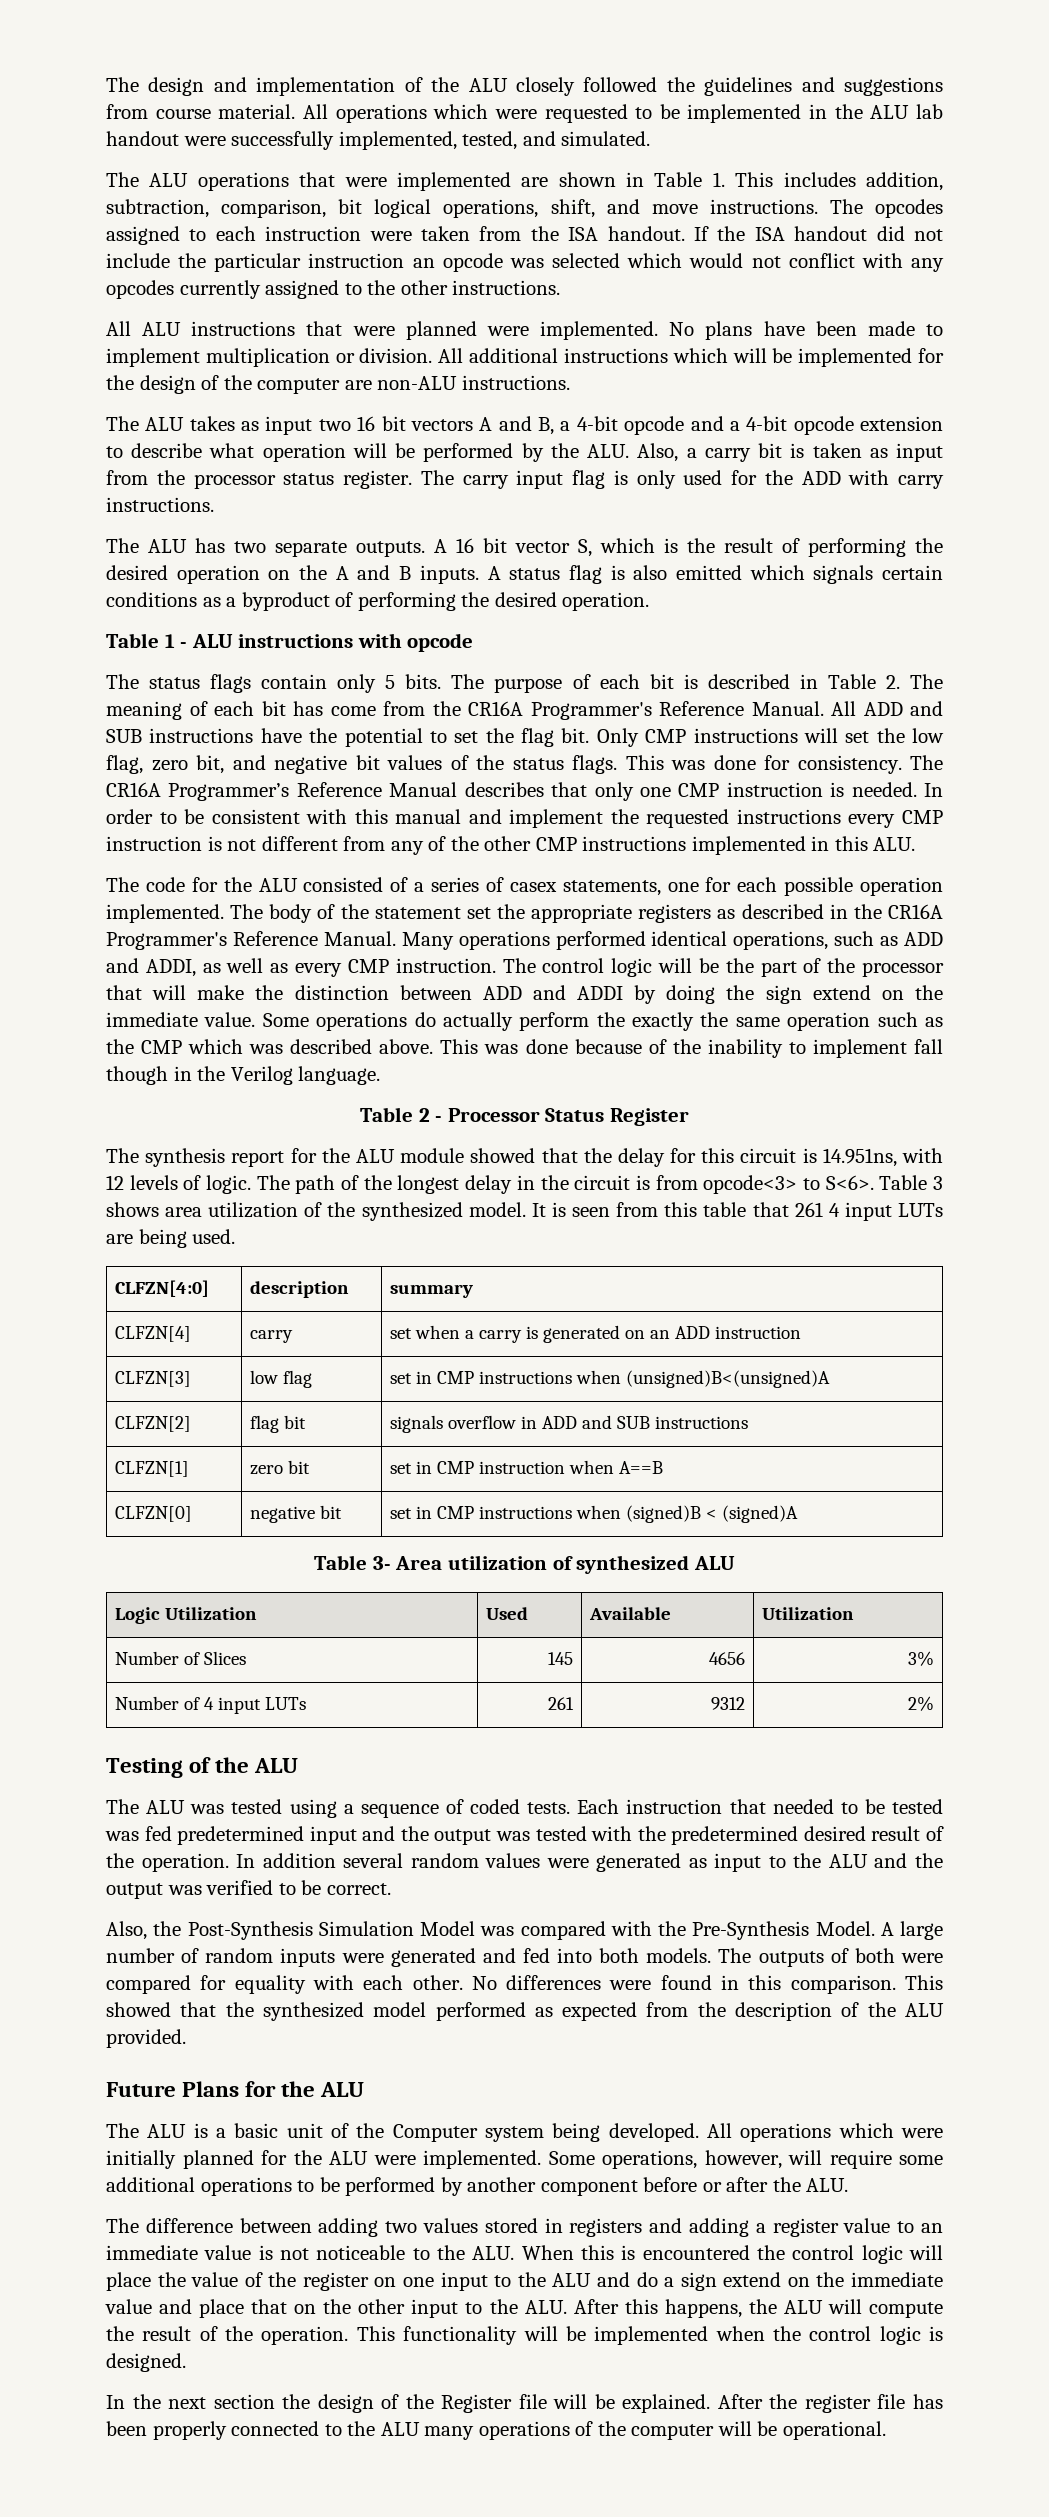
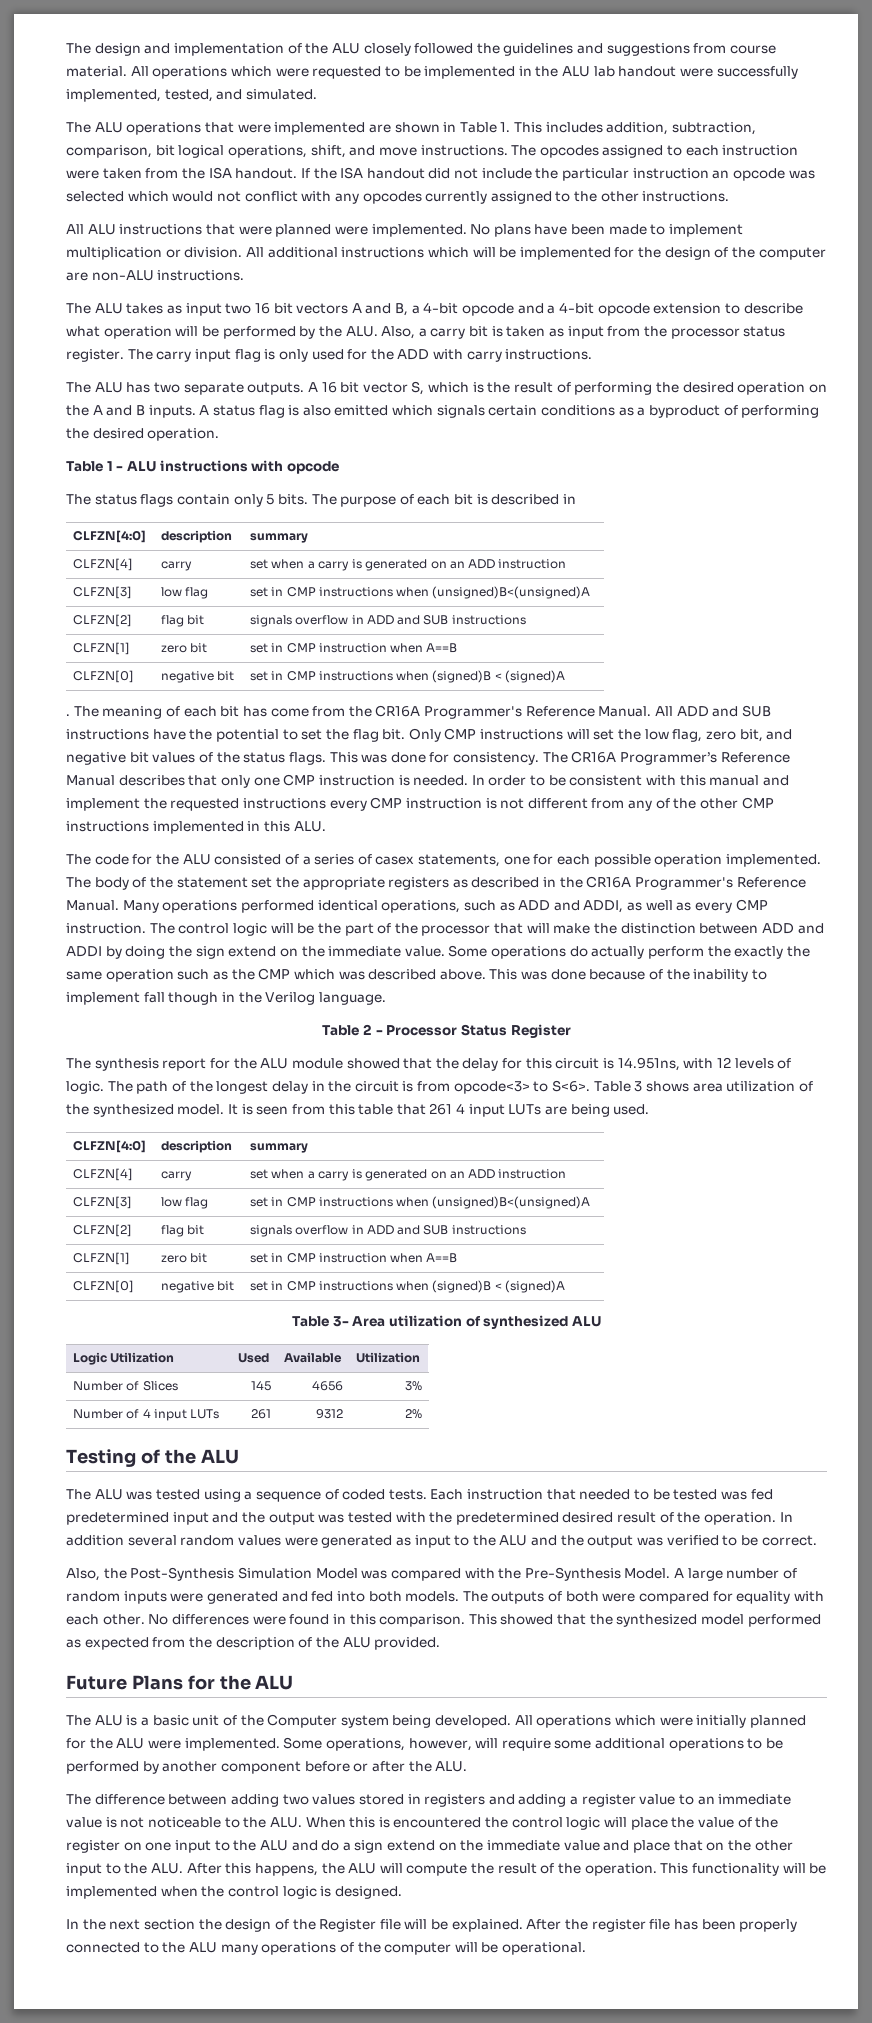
[827,674,900,689] Table 2. -> [73,530,147,543] [161,530,233,543] [250,533,309,543] [73,558,134,571] [161,561,193,571] [250,559,567,571] [73,586,133,599] [161,587,209,599] [250,586,591,599] [73,614,133,627] [161,615,205,627] [250,615,526,627] [73,642,131,655] [161,643,208,653] [250,643,458,653] [73,670,135,683] [161,671,235,683] [250,670,565,683] [66,714,70,716] // CLFZN[4:0] | description | summary // CLFZN[4] | carry | set when a carry is generated on an ADD instruction // CLFZN[3] | low flag | set in CMP instructions when (unsigned)B<(unsigned)A // CLFZN[2] | flag bit | signals overflow in ADD and SUB instructions // CLFZN[1] | zero bit | set in CMP instruction when A==B // CLFZN[0] | negative bit | set in CMP instructions when (signed)B < (signed)A // .

